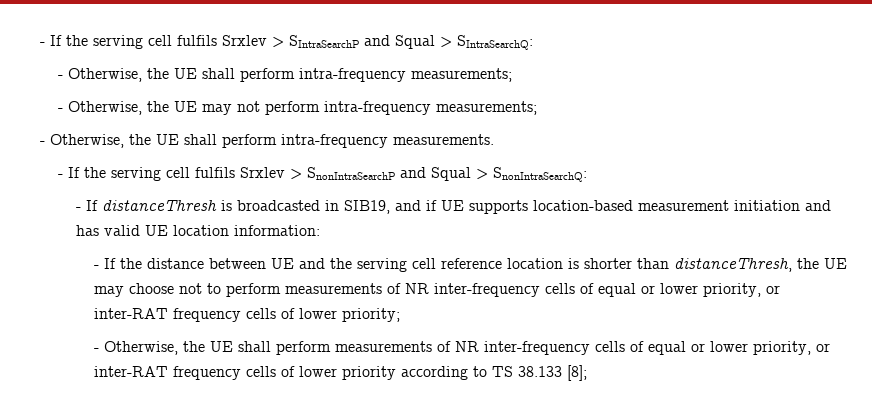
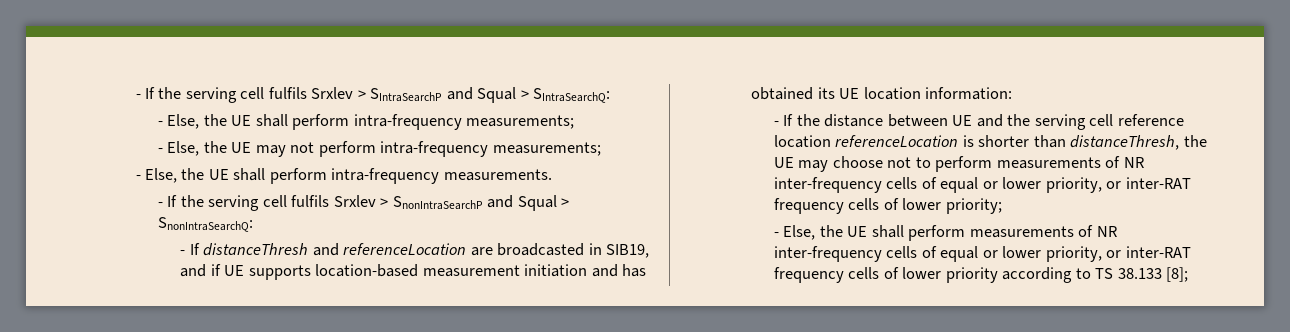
[68,68,143,82] Otherwise, -> [167,114,200,129] Else,
[68,101,143,115] Otherwise, -> [167,141,200,156] Else,
[50,134,125,148] Otherwise, -> [144,168,177,183] Else,
[221,200,233,211] is -> [312,243,493,256] and referenceLocation are
[104,225,141,236] valid -> [751,87,835,100] obtained its
(564, 263) none -> [835,135,959,147] referenceLocation
[104,341,179,355] Otherwise, -> [783,225,816,240] Else,

